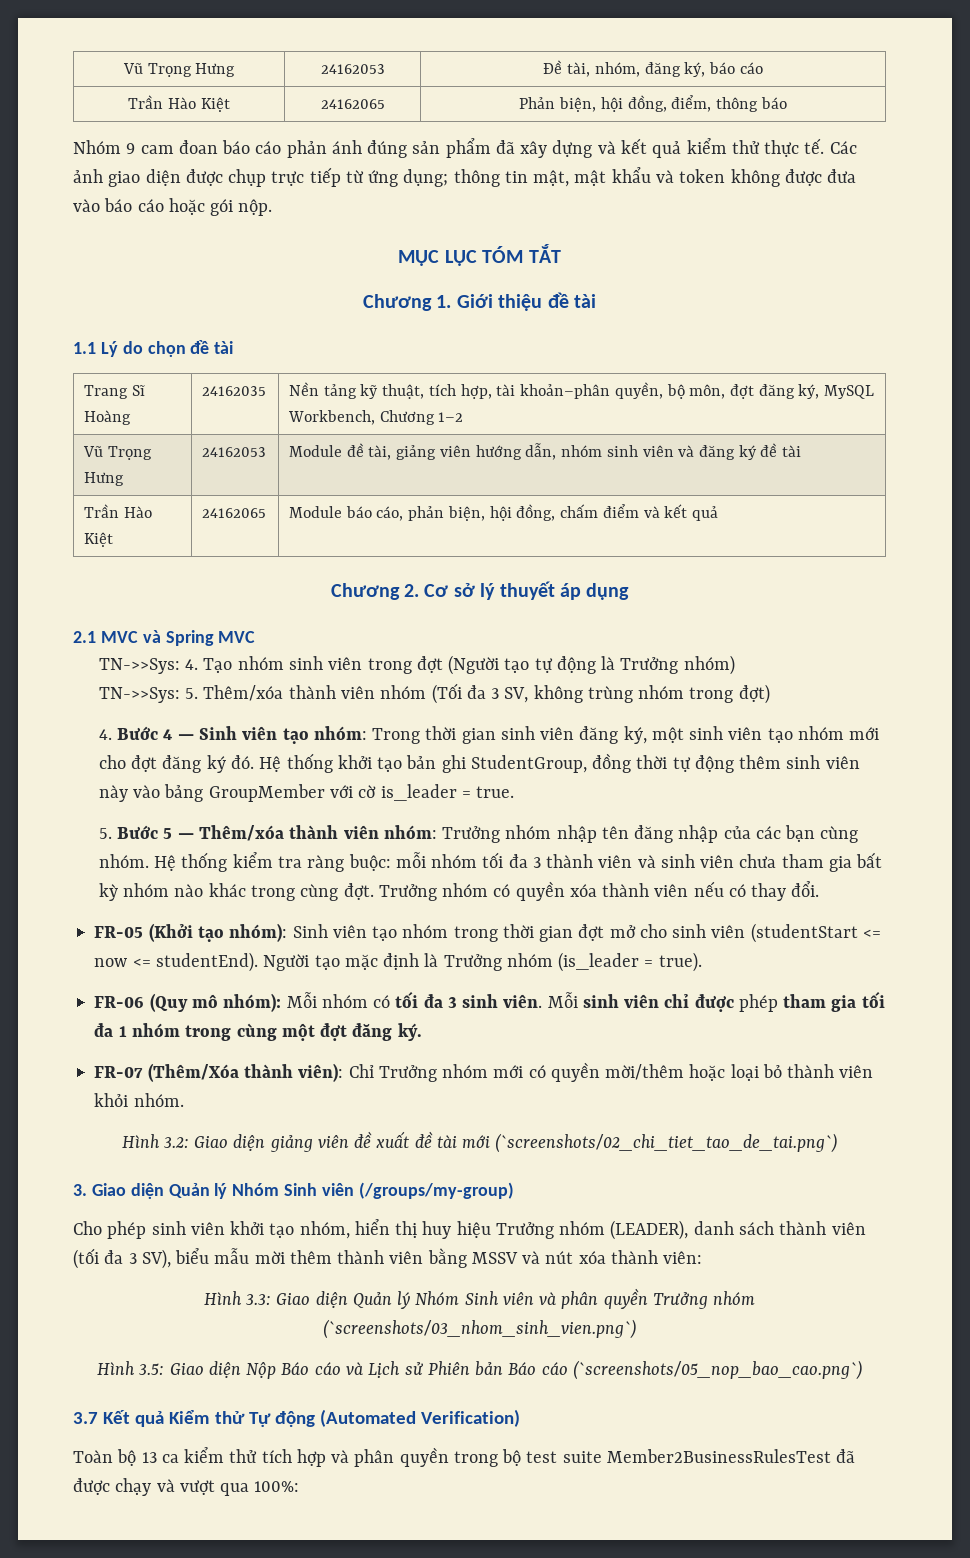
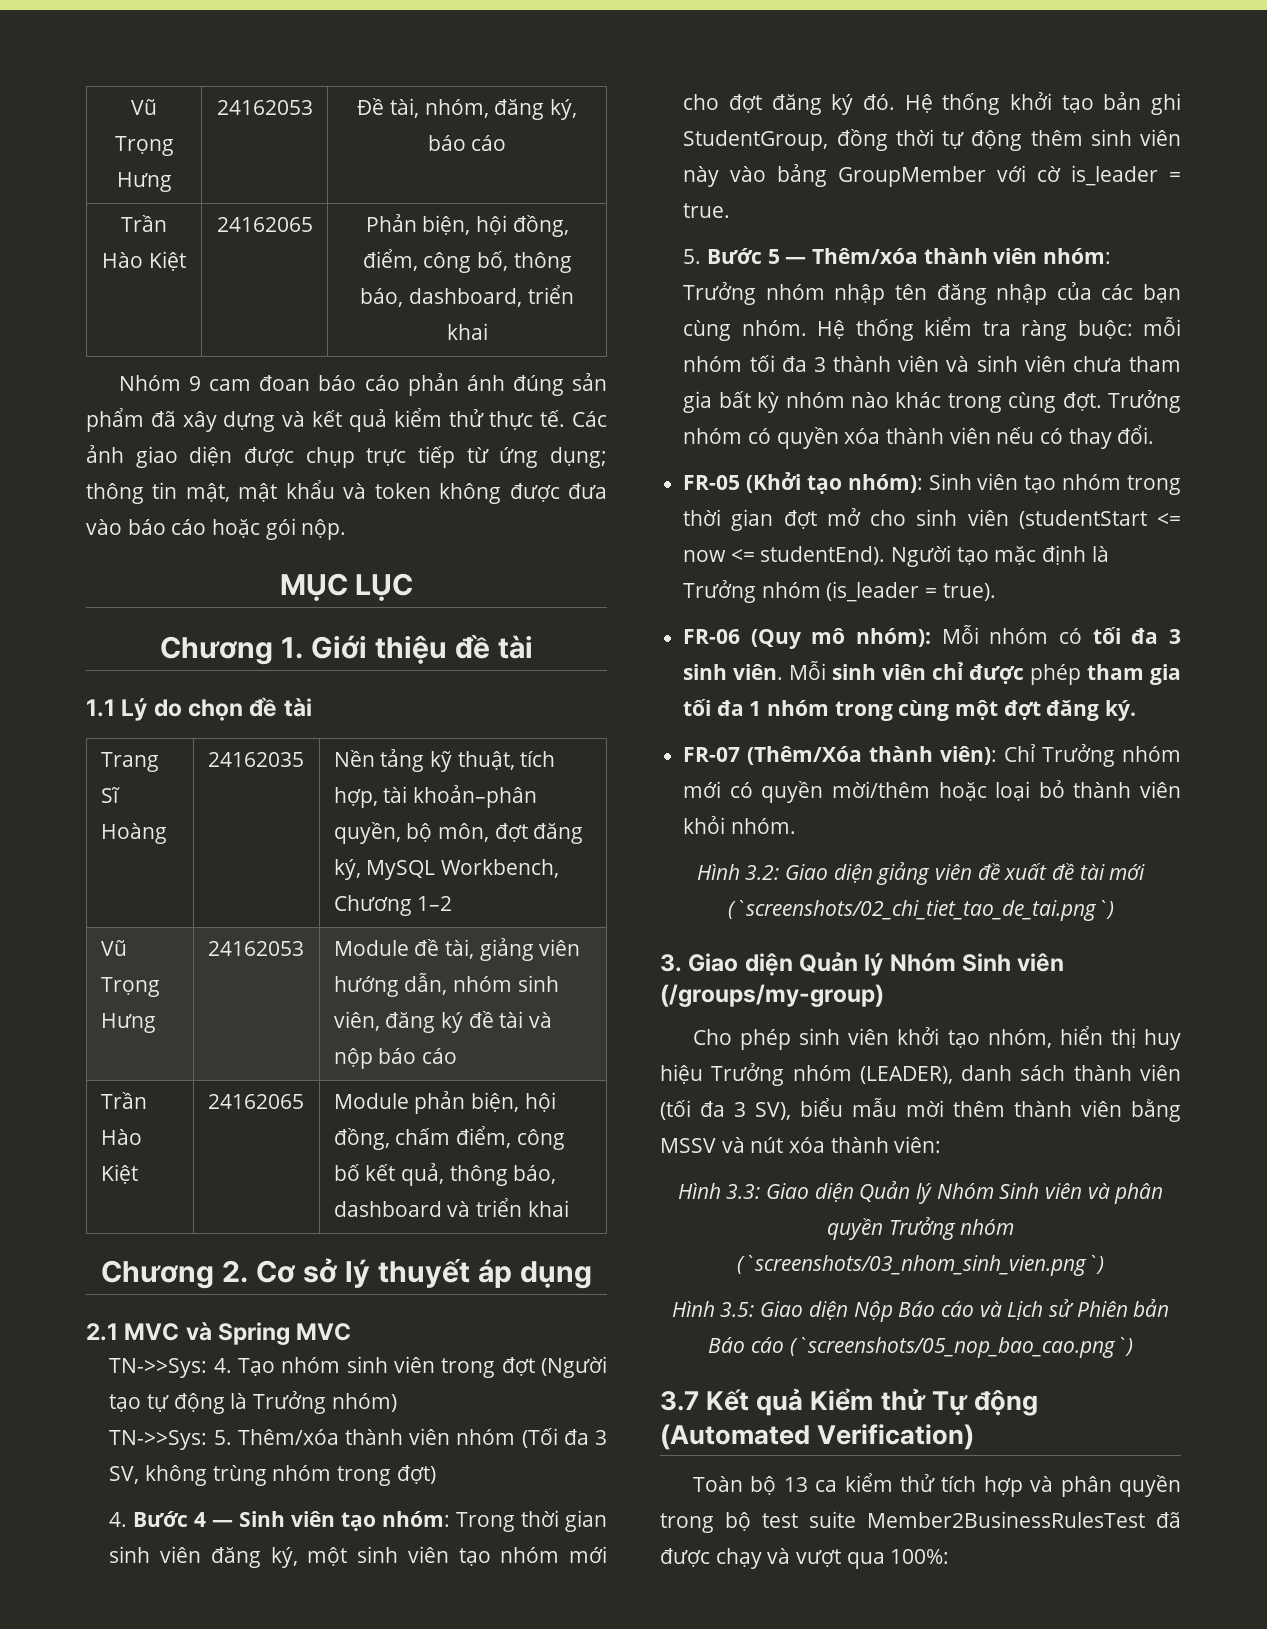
[715,97,787,112] thông báo -> [423,251,572,273] [360,285,574,307] [446,323,488,340] công bố, thông báo, dashboard, triển khai
[482,244,561,263] TÓM TẮT -> (414, 587) none
[642,445,695,457] viên và -> [333,1011,380,1031] viên,
(802, 451) none -> [528,1012,552,1028] [333,1048,457,1069] và nộp báo cáo
[345,506,404,521] báo cáo, -> (409, 1101) none
[602,504,719,521] điểm và kết quả -> [455,1126,565,1150] [333,1163,557,1186] [333,1198,569,1217] điểm, công bố kết quả, thông báo, dashboard và triển khai

